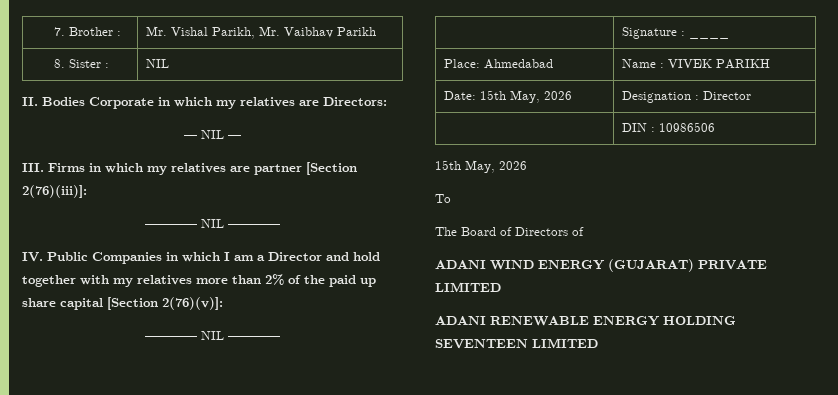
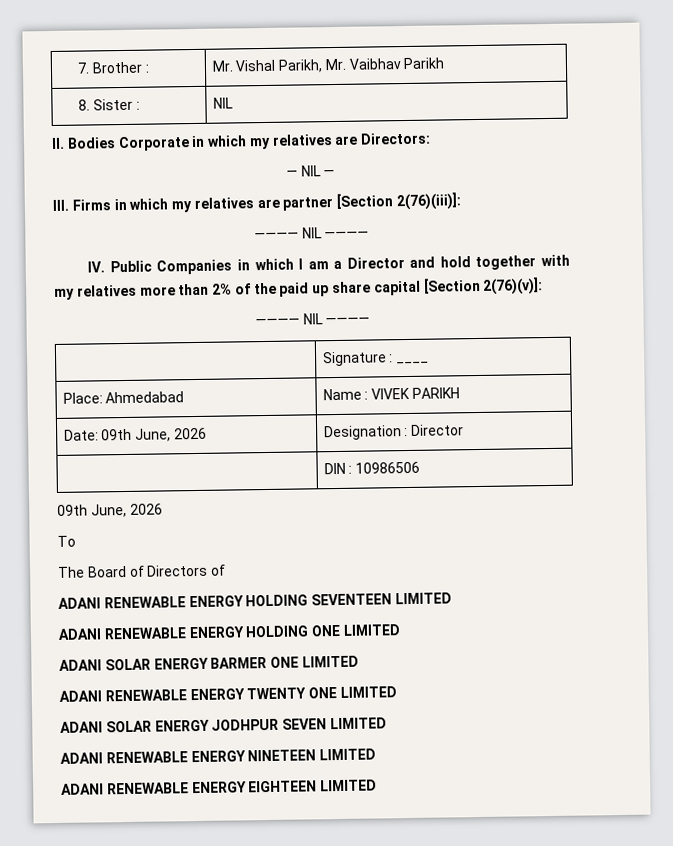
[480,90,541,103] 15th May, -> [101,428,172,442] 09th June,
[435,160,495,173] 15th May, -> [57,503,127,518] 09th June,
[490,259,767,272] WIND ENERGY (GUJARAT) PRIVATE -> [103,593,393,609] RENEWABLE ENERGY HOLDING SEVENTEEN
[435,338,598,349] SEVENTEEN LIMITED -> [311,624,401,637] [59,655,359,671] [59,686,397,702] [60,717,387,733] [60,748,377,764] [61,779,378,795] ONE LIMITED // ADANI SOLAR ENERGY BARMER ONE LIMITED // ADANI RENEWABLE ENERGY TWENTY ONE LIMITED // ADANI SOLAR ENERGY JODHPUR SEVEN LIMITED // ADANI RENEWABLE ENERGY NINETEEN LIMITED // ADANI RENEWABLE ENERGY EIGHTEEN LIMITED

